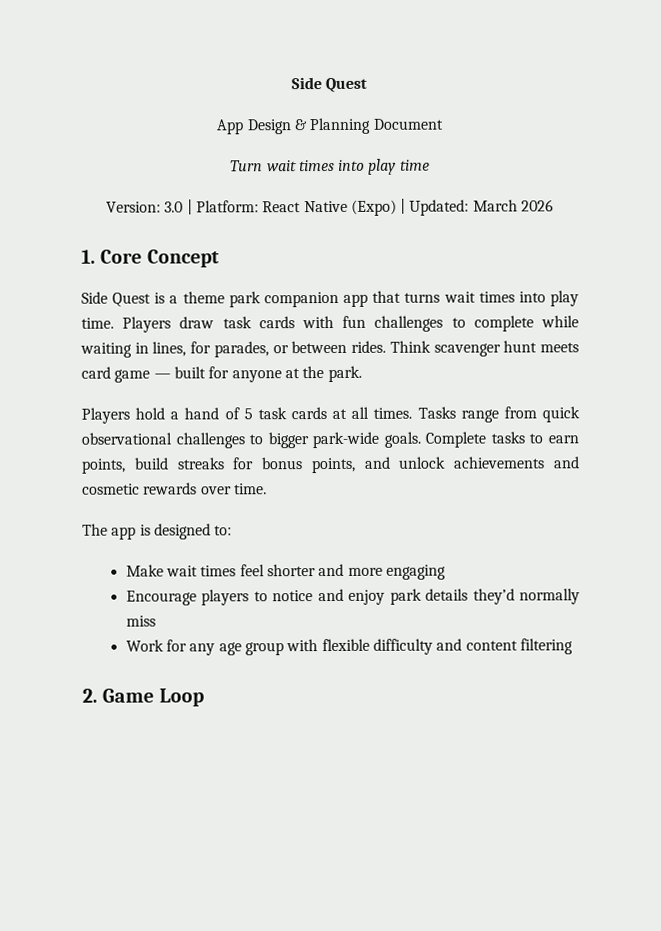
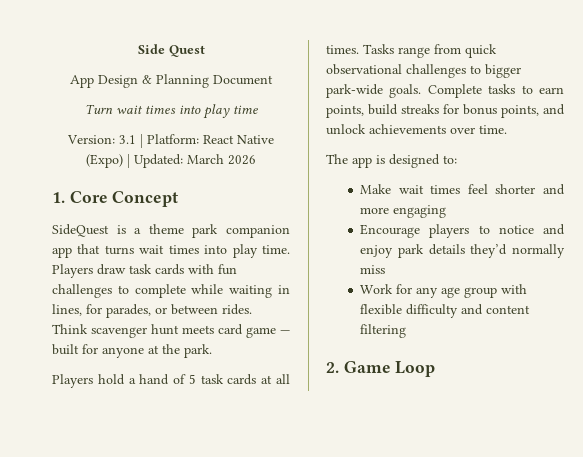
[164,201,184,213] 3.0 -> [119,135,136,144] 3.1
[81,291,152,307] Side Quest -> [52,224,109,237] SideQuest
[553,456,580,469] [82,482,198,495] and cosmetic rewards -> (446, 129) none

